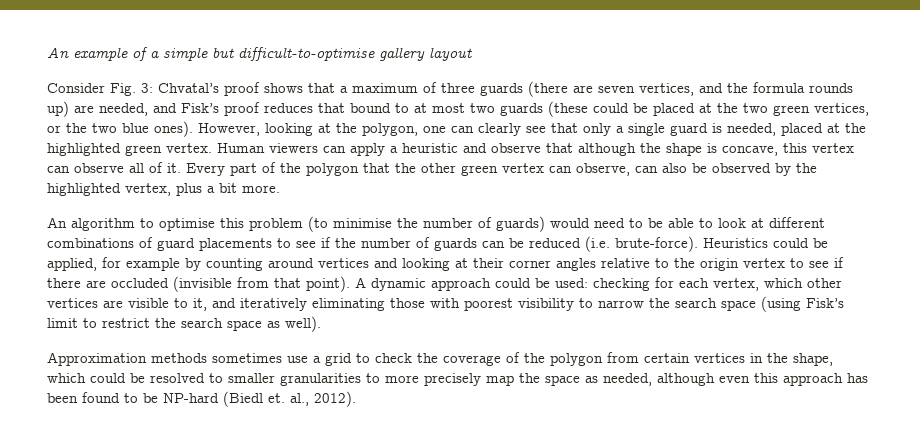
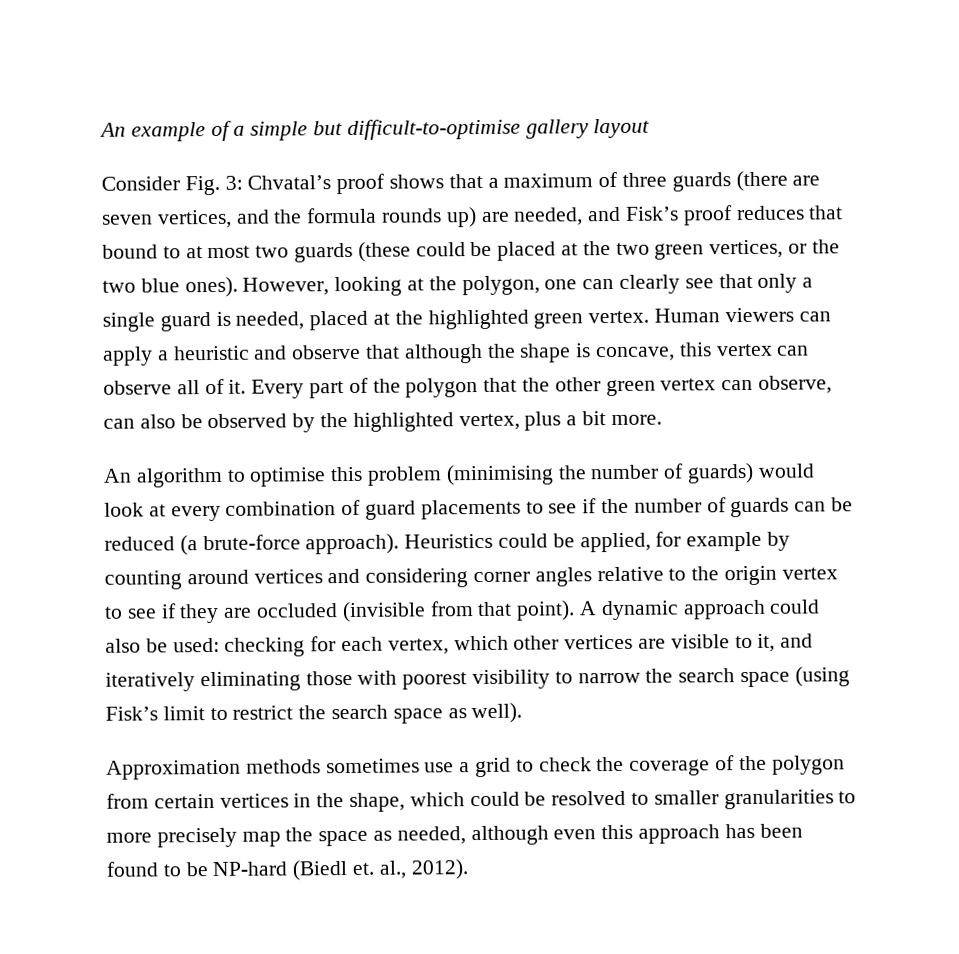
[308,216,392,232] (to minimise -> [445,464,554,486] (minimising
[594,217,825,228] [47,238,134,248] need to be able to look at different combinations -> [104,501,337,522] look at every combination
[585,236,698,252] (i.e. brute-force). -> [179,533,400,556] (a brute-force approach).
[402,258,504,271] looking at their -> [365,568,469,588] considering
[47,278,81,288] there -> [179,603,220,624] they
(531, 283) none -> [105,638,141,653] also

